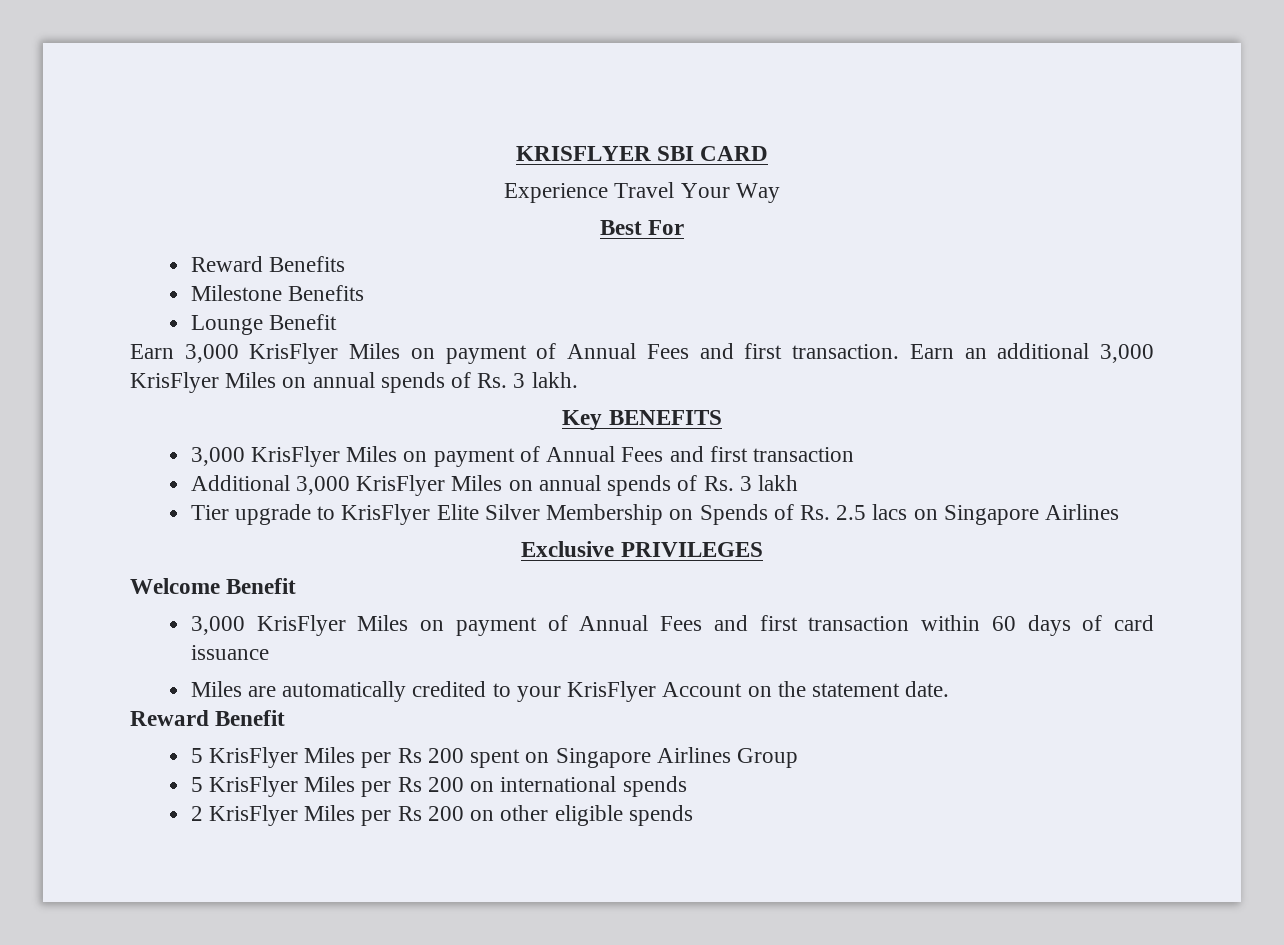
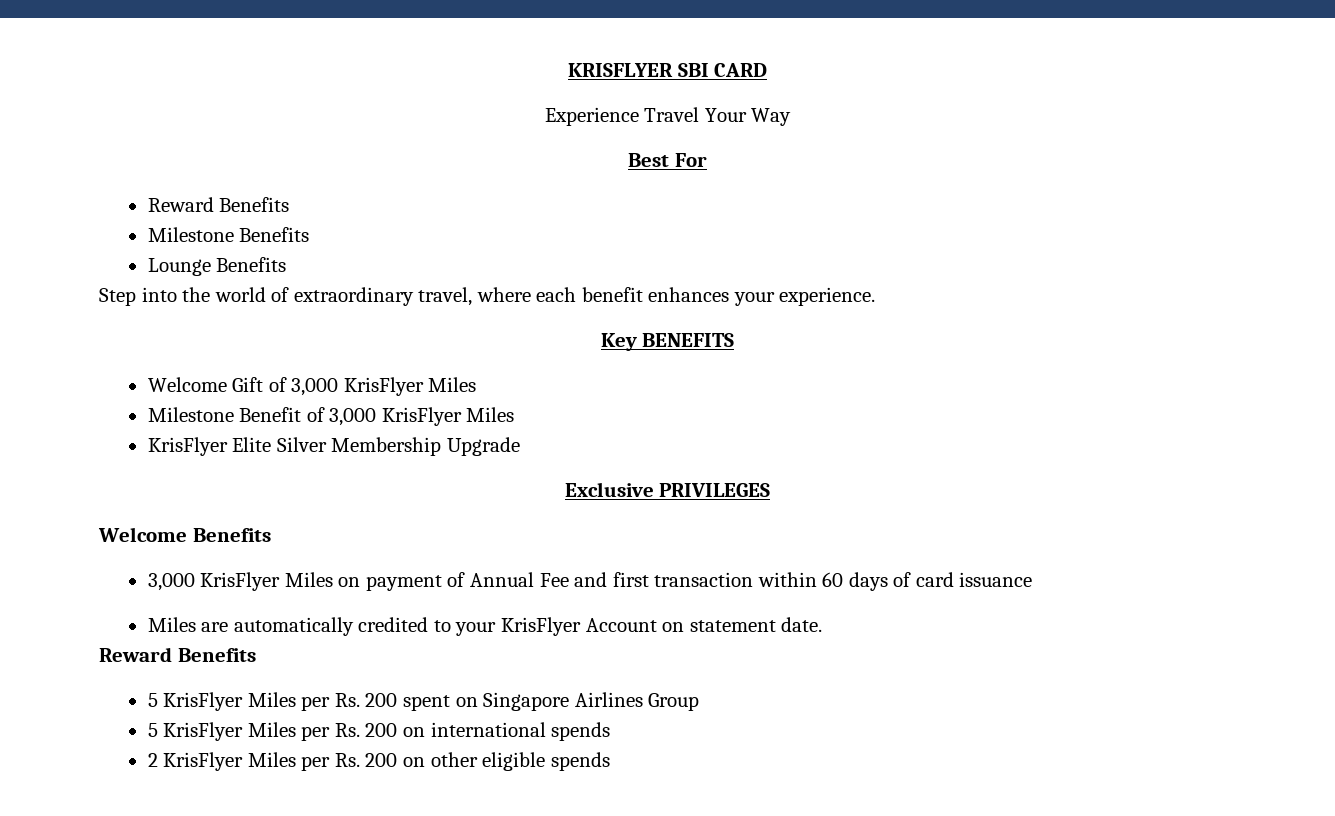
[269,314,338,330] [130,343,1154,364] [130,372,578,393] [562,410,722,430] [190,446,854,467] [190,475,798,496] [190,504,1120,525] [521,541,763,557] [130,578,297,594] [190,615,703,636] Benefit // Earn 3,000 KrisFlyer Miles on payment of Annual Fees and first transaction. Earn an additional 3,000 KrisFlyer Miles on annual spends of Rs. 3 lakh. // Key BENEFITS // 3,000 KrisFlyer Miles on payment of Annual Fees and first transaction // Additional 3,000 KrisFlyer Miles on annual spends of Rs. 3 lakh // Tier upgrade to KrisFlyer Elite Silver Membership on Spends of Rs. 2.5 lacs on Singapore Airlines // Exclusive PRIVILEGES // Welcome Benefit // 3,000 KrisFlyer Miles on payment of Annual Fees -> [216,257,287,272] [99,287,876,306] [600,333,735,351] [147,377,477,396] [147,407,515,426] [147,437,520,456] [564,482,771,497] [98,527,271,542] [147,572,569,591] Benefits // Step into the world of extraordinary travel, where each benefit enhances your experience. // Key BENEFITS // Welcome Gift of 3,000 KrisFlyer Miles // Milestone Benefit of 3,000 KrisFlyer Miles // KrisFlyer Elite Silver Membership Upgrade // Exclusive PRIVILEGES // Welcome Benefits // 3,000 KrisFlyer Miles on payment of Annual Fee
[777,681,806,697] the -> (685, 627) none
[215,710,286,726] [190,747,422,768] Benefit // 5 KrisFlyer Miles per Rs -> [177,648,256,662] [147,692,360,711] Benefits // 5 KrisFlyer Miles per Rs.
[397,777,422,792] Rs -> [334,723,360,737] Rs.
[397,806,422,821] Rs -> [334,753,360,767] Rs.

